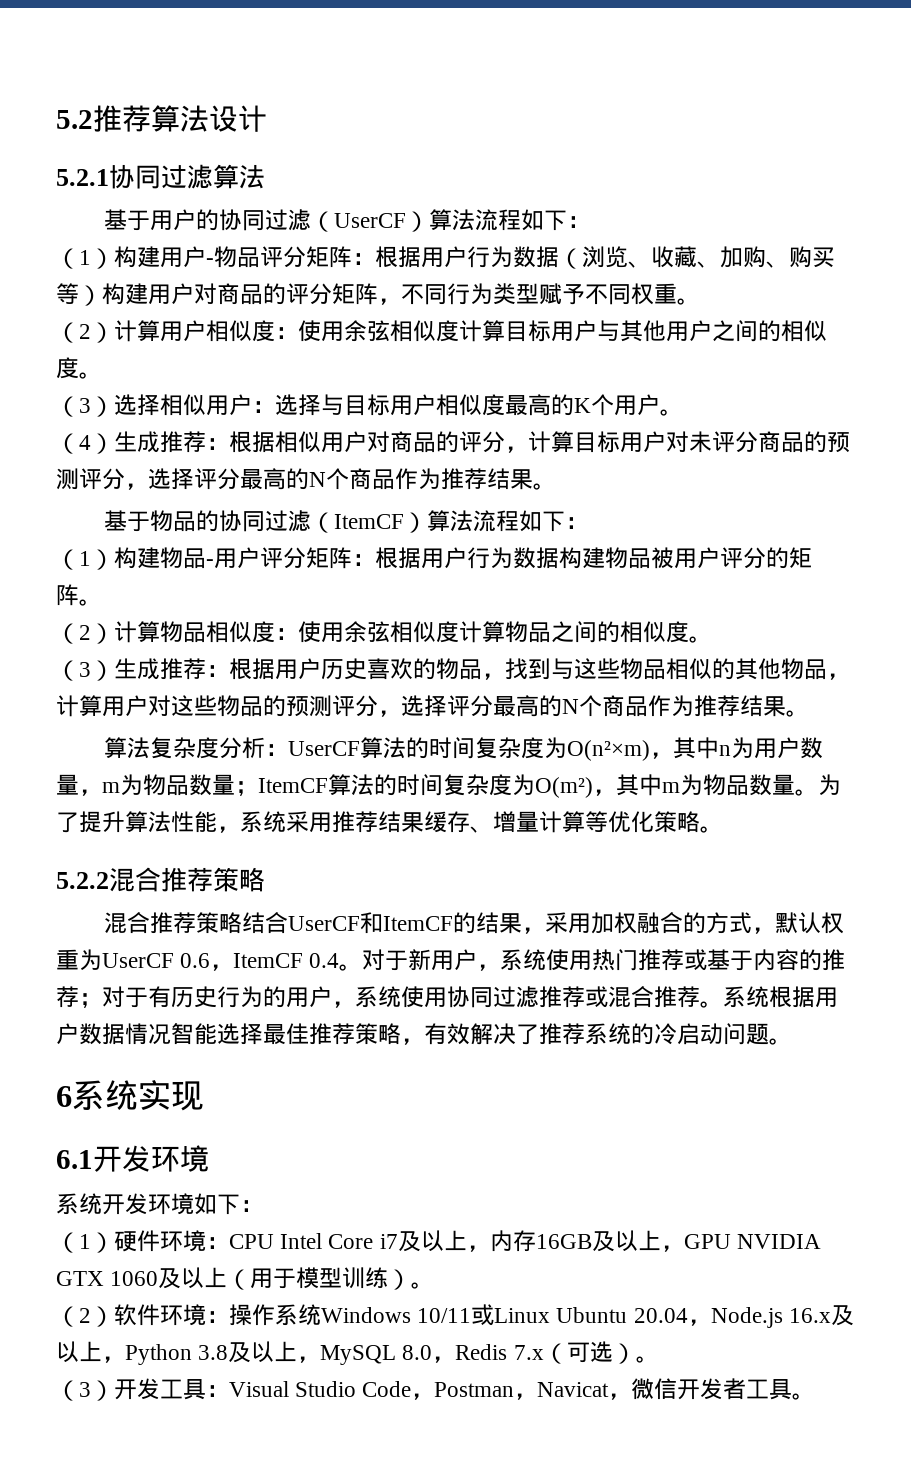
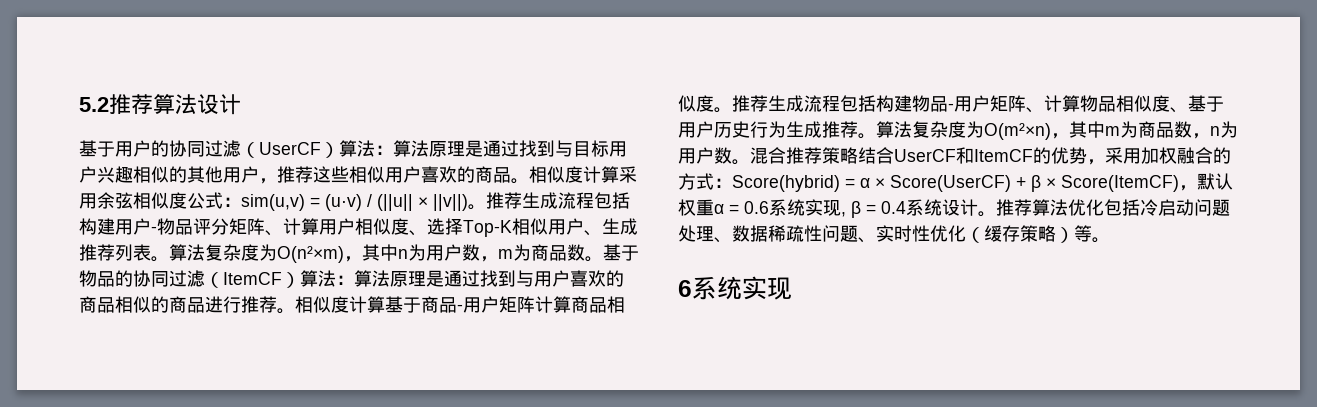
[56,164,265,189] // 5.2.1协同过滤算法 -> (241, 104) none
[474,209,590,231] [56,248,114,269] 流程如下： // （1） -> [375,140,627,157] [79,166,637,184] [79,192,630,211] ：算法原理是通过找到与目标用户兴趣相似的其他用户，推荐这些相似用户喜欢的商品。相似度计算采用余弦相似度公式：sim(u,v) = (u·v) / (||u|| × ||v||)。推荐生成流程包括
[352,246,835,269] [56,283,700,306] [56,320,827,343] [56,357,102,379] [56,394,683,417] [56,431,850,454] [56,468,556,490] ：根据用户行为数据（浏览、收藏、加购、购买等）构建用户对商品的评分矩阵，不同行为类型赋予不同权重。 // （2）计算用户相似度：使用余弦相似度计算目标用户与其他用户之间的相似度。 // （3）选择相似用户：选择与目标用户相似度最高的K个用户。 // （4）生成推荐：根据相似用户对商品的评分，计算目标用户对未评分商品的预测评分，选择评分最高的N个商品作为推荐结果。 // -> [265,218,638,237] [79,244,603,263] 、计算用户相似度、选择Top-K相似用户、生成推荐列表。算法复杂度为O(n²×m)，其中n为用户数，m为商品数。
[472,510,588,532] [56,547,812,570] [56,584,102,606] [56,621,712,644] [56,658,850,681] [56,695,809,717] [103,737,823,761] [56,774,841,798] [56,811,723,833] [56,867,265,892] 流程如下： // （1）构建物品-用户评分矩阵：根据用户行为数据构建物品被用户评分的矩阵。 // （2）计算物品相似度：使用余弦相似度计算物品之间的相似度。 // （3）生成推荐：根据用户历史喜欢的物品，找到与这些物品相似的其他物品，计算用户对这些物品的预测评分，选择评分最高的N个商品作为推荐结果。 // 算法复杂度分析：UserCF算法的时间复杂度为O(n²×m)，其中n为用户数量，m为物品数量；ItemCF算法的时间复杂度为O(m²)，其中m为物品数量。为了提升算法性能，系统采用推荐结果缓存、增量计算等优化策略。 // 5.2.2混合推荐策略 // -> [336,270,624,287] [79,296,625,314] [678,95,1224,113] [678,121,1238,140] [678,147,750,165] ：算法原理是通过找到与用户喜欢的商品相似的商品进行推荐。相似度计算基于商品-用户矩阵计算商品相似度。推荐生成流程包括构建物品-用户矩阵、计算物品相似度、基于用户历史行为生成推荐。算法复杂度为O(m²×n)，其中m为商品数，n为用户数。
[475,912,522,934] 结果 -> [1051,147,1087,164] 优势
[751,912,844,934] [56,949,846,971] [56,986,838,1008] [56,1023,792,1045] [56,1080,204,1111] [56,1145,209,1172] [56,1193,263,1215] [56,1230,821,1253] [56,1267,435,1290] [56,1304,854,1328] [56,1341,659,1365] [56,1378,816,1401] ，默认权重为UserCF 0.6，ItemCF 0.4。对于新用户，系统使用热门推荐或基于内容的推荐；对于有历史行为的用户，系统使用协同过滤推荐或混合推荐。系统根据用户数据情况智能选择最佳推荐策略，有效解决了推荐系统的冷启动问题。 // 6系统实现 // 6.1开发环境 // 系统开发环境如下： // （1）硬件环境：CPU Intel Core i7及以上，内存16GB及以上，GPU NVIDIA GTX 1060及以上（用于模型训练）。 // （2）软件环境：操作系统Windows 10/11或Linux Ubuntu 20.04，Node.js 16.x及以上，Python 3.8及以上，MySQL 8.0，Redis 7.x（可选）。 // （3）开发工具：Visual Studio Code，Postman，Navicat，微信开发者工具。 -> [714,173,1233,192] [678,199,1230,218] [678,225,1110,243] [678,276,792,300] ：Score(hybrid) = α × Score(UserCF) + β × Score(ItemCF)，默认权重α = 0.6系统实现, β = 0.4系统设计。推荐算法优化包括冷启动问题处理、数据稀疏性问题、实时性优化（缓存策略）等。 // 6系统实现

